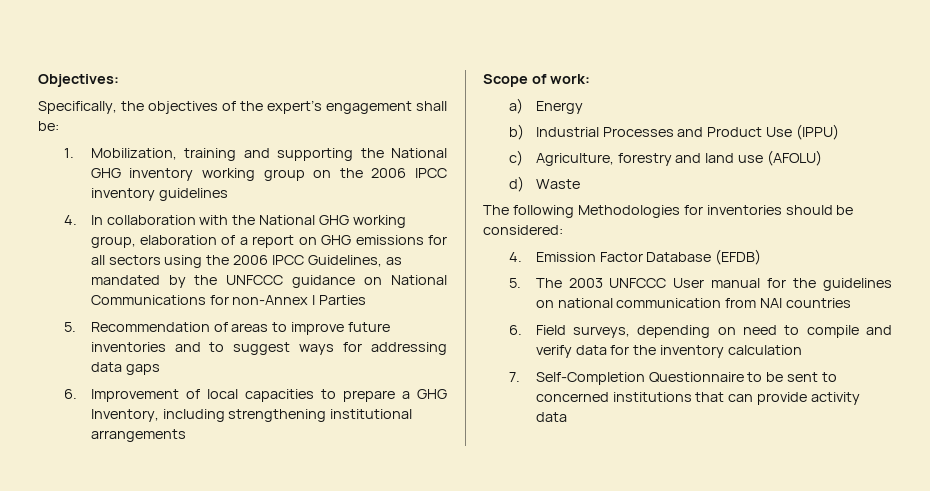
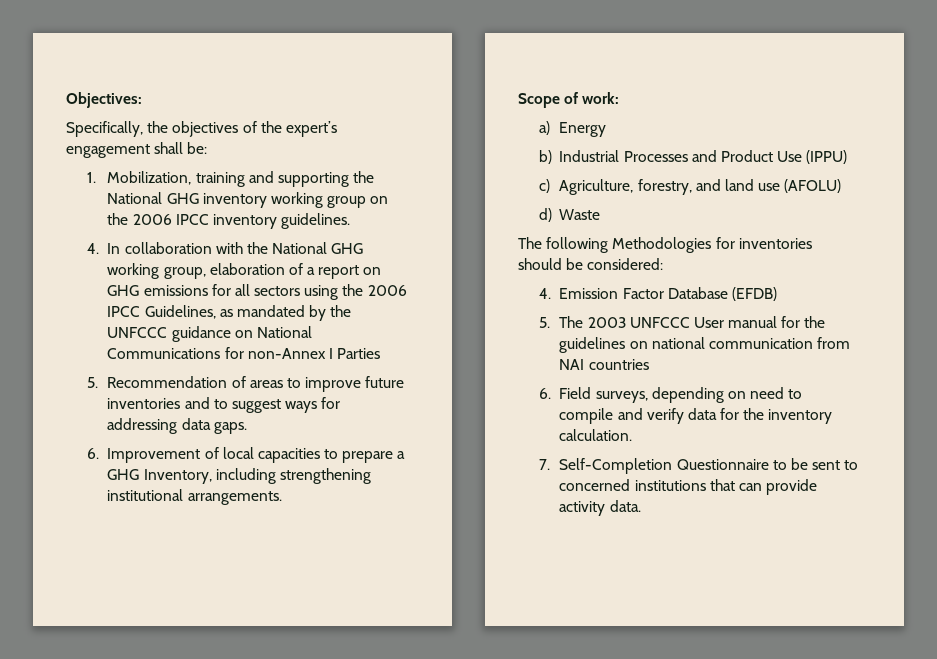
[158,188,228,201] guidelines -> [281,213,351,229] guidelines.
[125,364,160,375] gaps -> [213,422,247,434] gaps.
[90,429,186,442] arrangements -> [187,491,282,505] arrangements.
[617,153,672,166] forestry -> [637,179,692,195] forestry,
[728,345,803,355] calculation -> [559,429,633,441] calculation.
[535,412,567,422] data -> [609,500,641,512] data.

